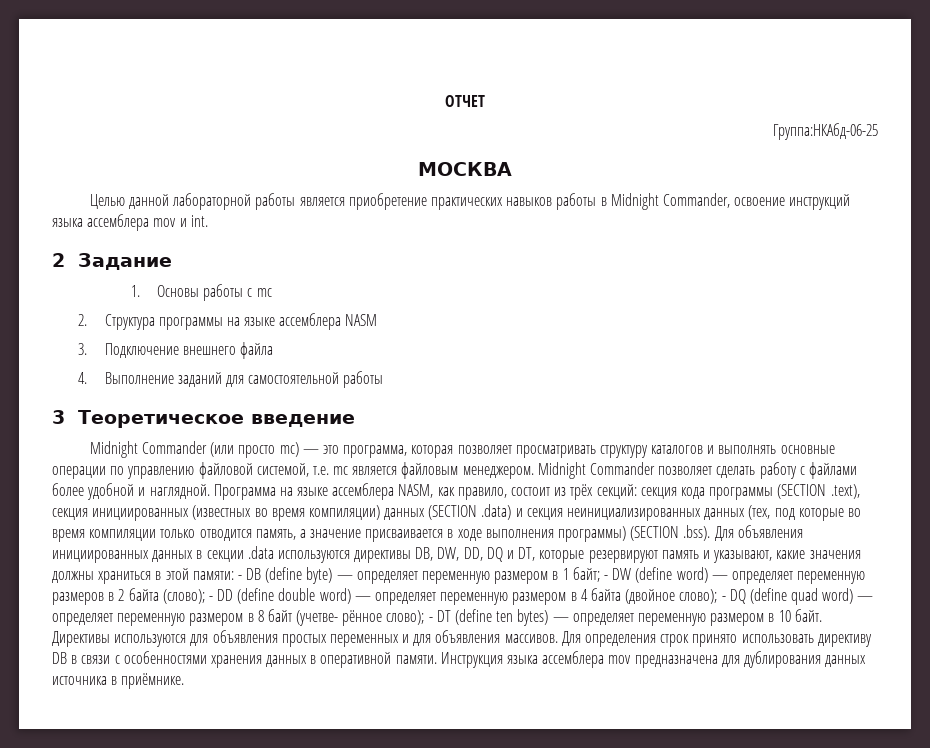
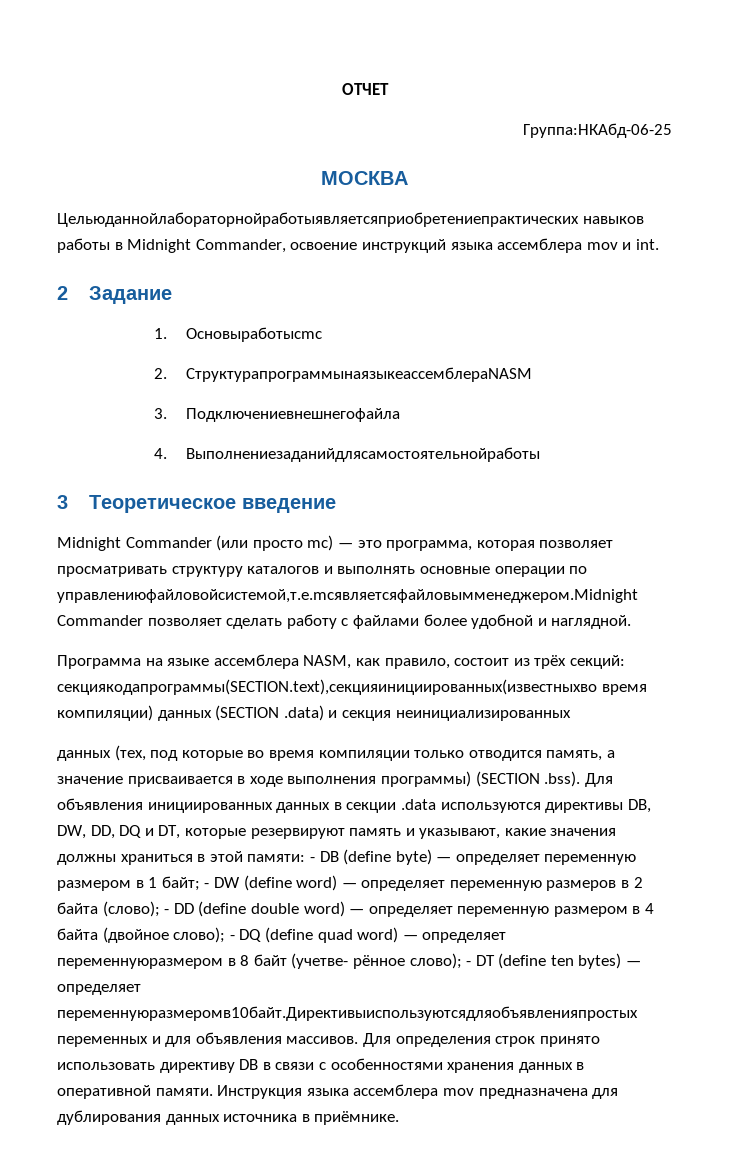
[89,193,503,210] Целью данной лабораторной работы является приобретение практических -> [57,212,579,227] Цельюданнойлабораторнойработыявляетсяприобретениепрактических
[156,284,272,301] [78,313,378,330] [78,342,273,359] [78,371,384,388] Основы работы с mc // 2. Структура программы на языке ассемблера NASM // 3. Подключение внешнего файла // 4. Выполнение заданий для самостоятельной работы -> [185,327,322,342] [153,367,532,382] [153,408,400,422] [153,447,540,462] Основыработысmc // 2. СтруктурапрограммынаязыкеассемблераNASM // 3. Подключениевнешнегофайла // 4. Выполнениезаданийдлясамостоятельнойработы
[127,462,586,479] управлению файловой системой, т.е. mc является файловым менеджером. Midnight -> [57,589,638,603] управлениюфайловойсистемой,т.е.mcявляетсяфайловымменеджером.Midnight
(210, 491) none -> (632, 622) //
[640,484,860,500] [52,505,268,521] секция кода программы (SECTION .text), секция инициированных (известных во -> [57,679,597,695] секциякодапрограммы(SECTION.text),секцияинициированных(известныхво
(702, 514) none -> (571, 715) //
[117,613,244,626] переменную размером -> [57,958,223,969] переменнуюразмером
[637,609,822,626] [52,630,327,647] переменную размером в 10 байт. Директивы используются для объявления простых -> [57,1006,638,1021] переменнуюразмеромв10байт.Директивыиспользуютсядляобъявленияпростых

